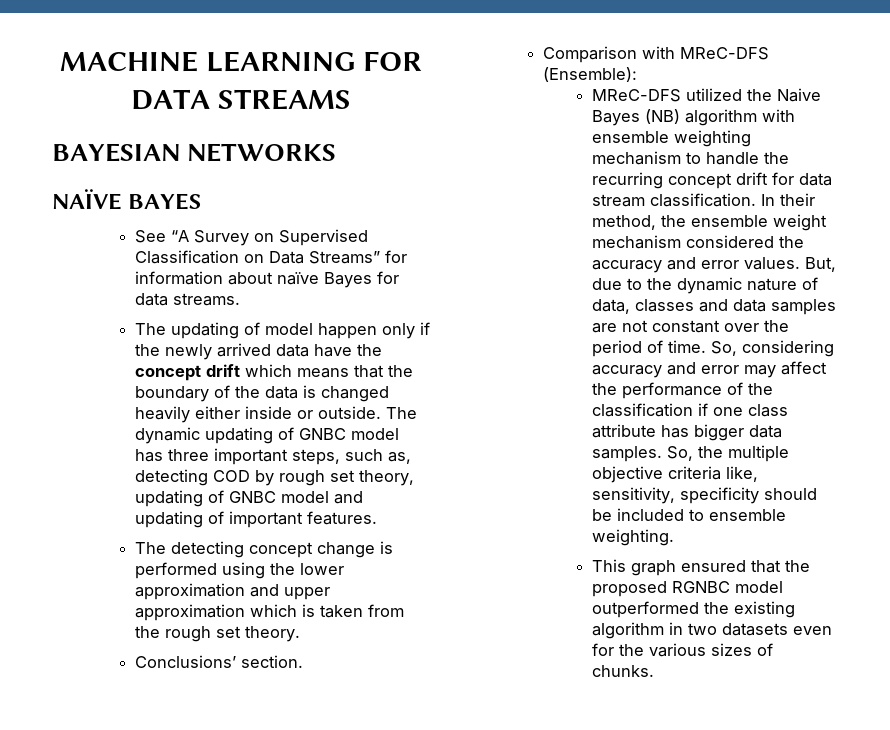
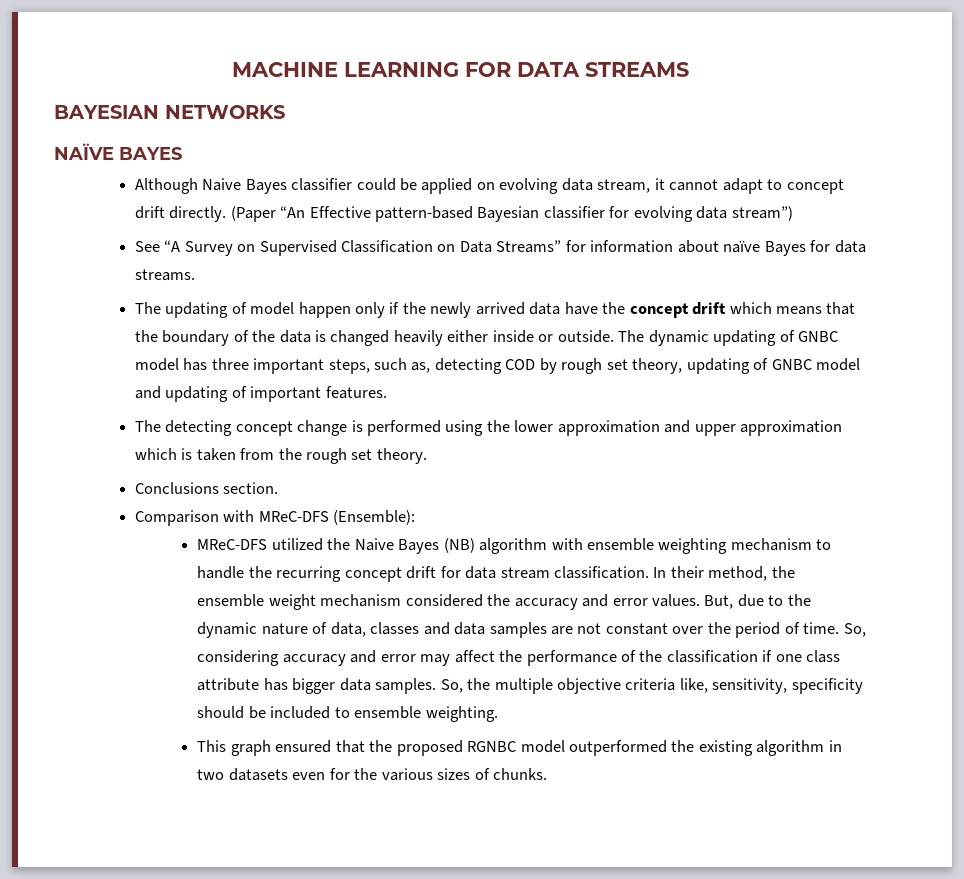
(202, 201) none -> [134,178,844,194] [134,206,793,222] // Although Naive Bayes classifier could be applied on evolving data stream, it cannot adapt to concept drift directly. (Paper “An Effective pattern-based Bayesian classifier for evolving data stream”)
[134,655,236,668] Conclusions’ -> [134,482,219,494] Conclusions

